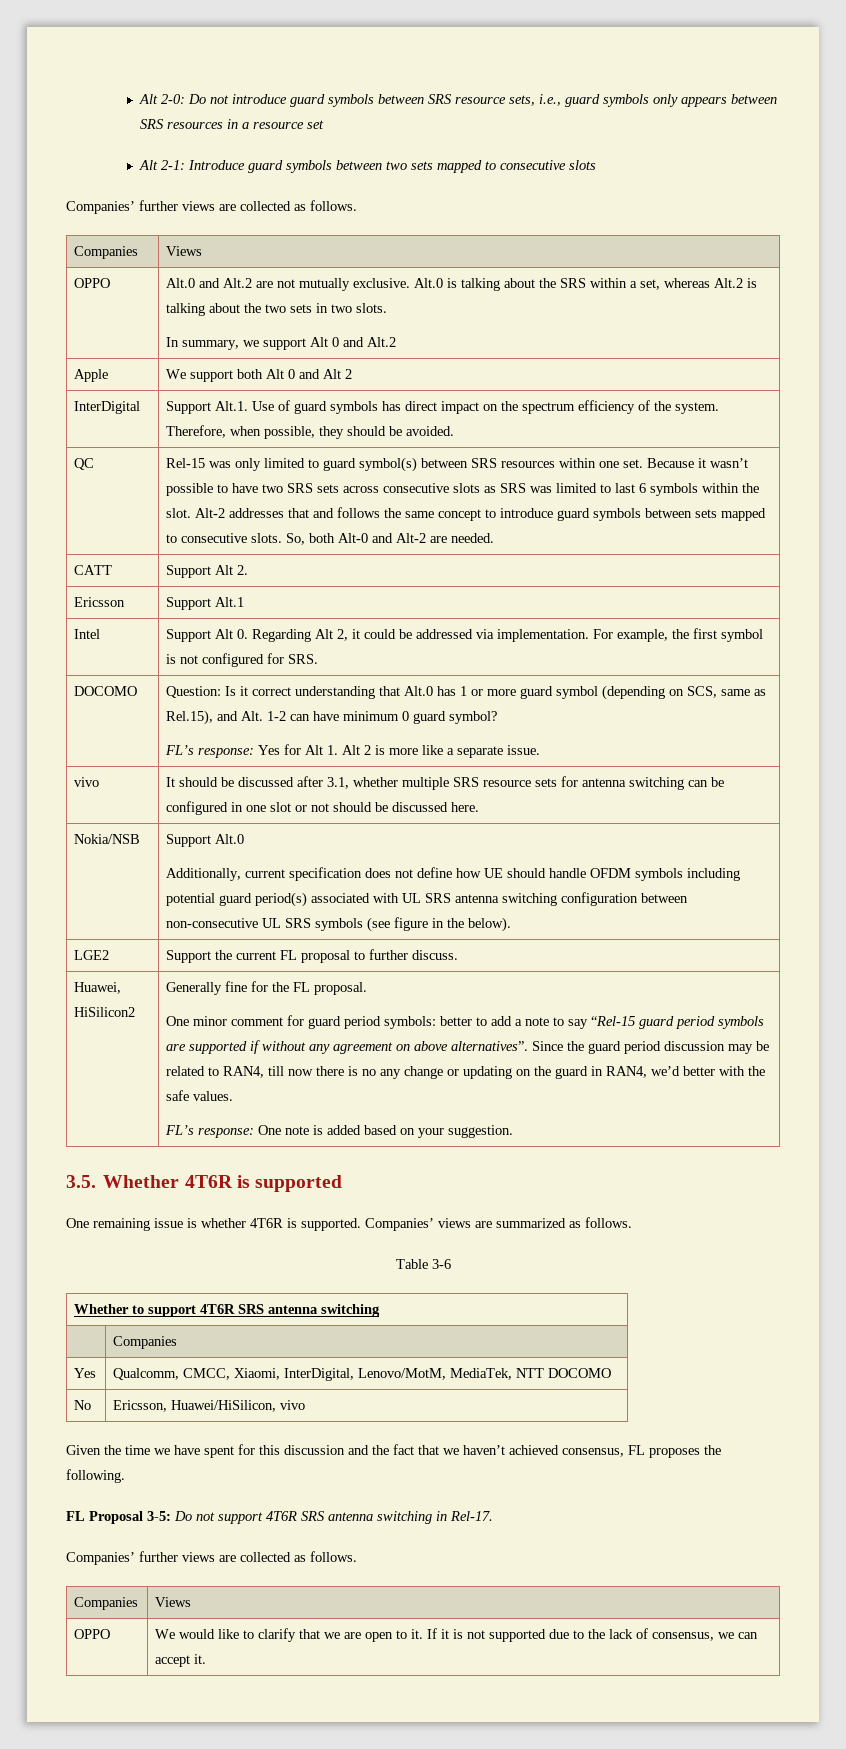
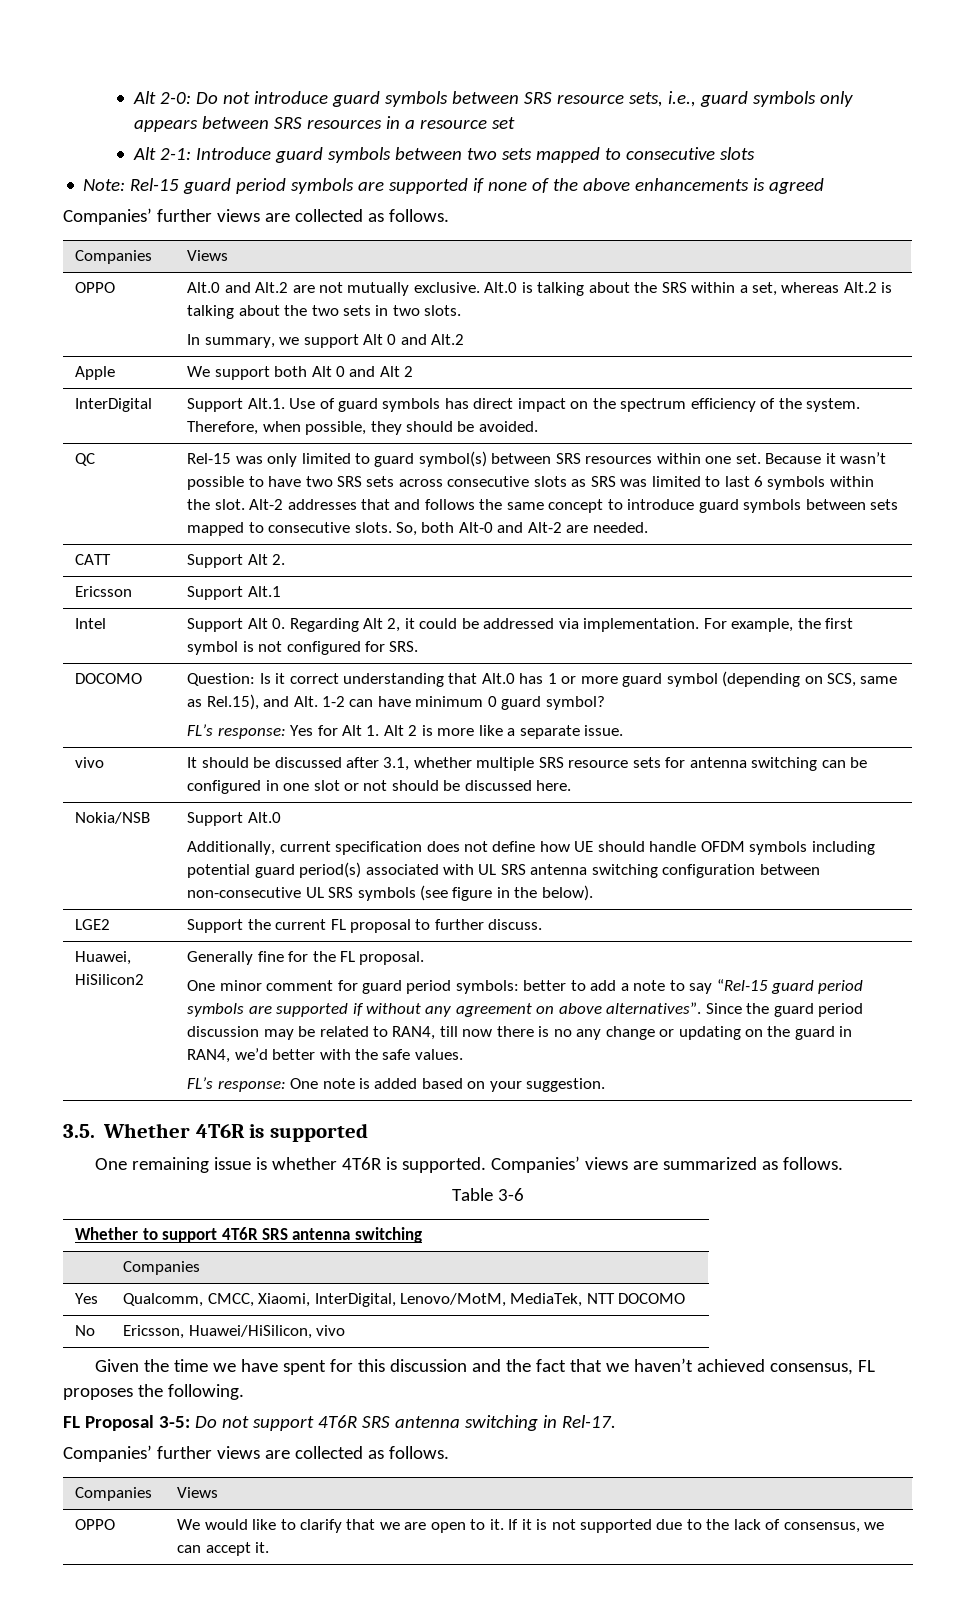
(596, 165) none -> [83,178,825,194] // Note: Rel-15 guard period symbols are supported if none of the above enhancements is agreed

